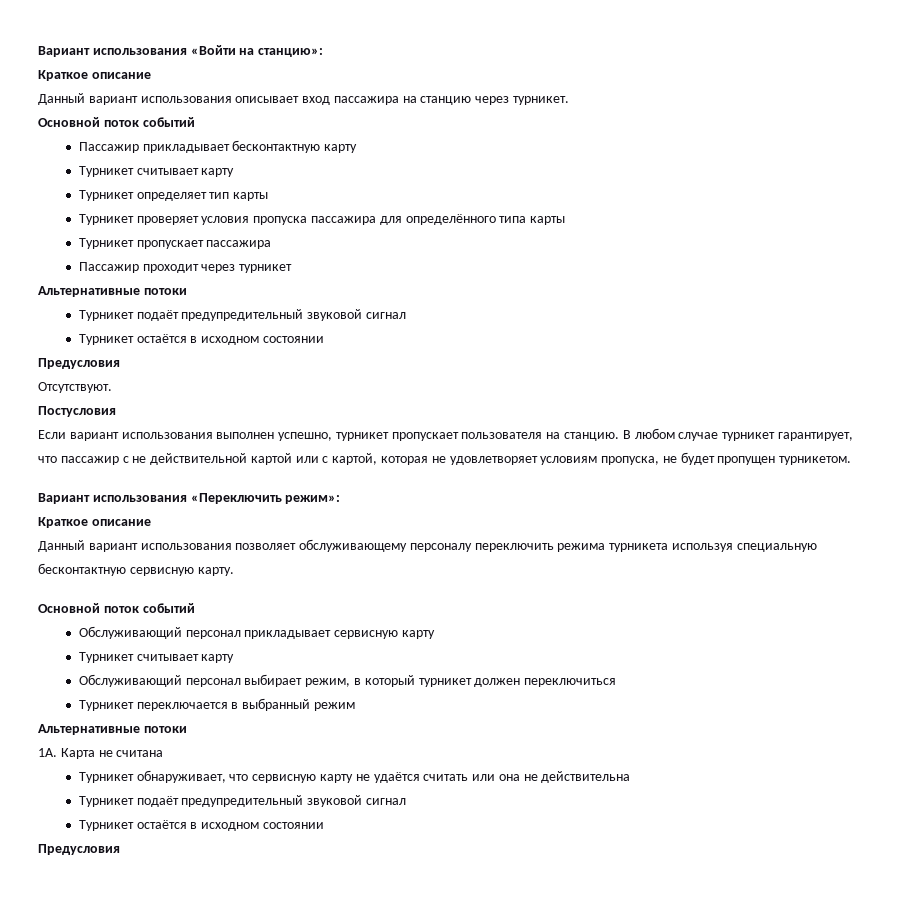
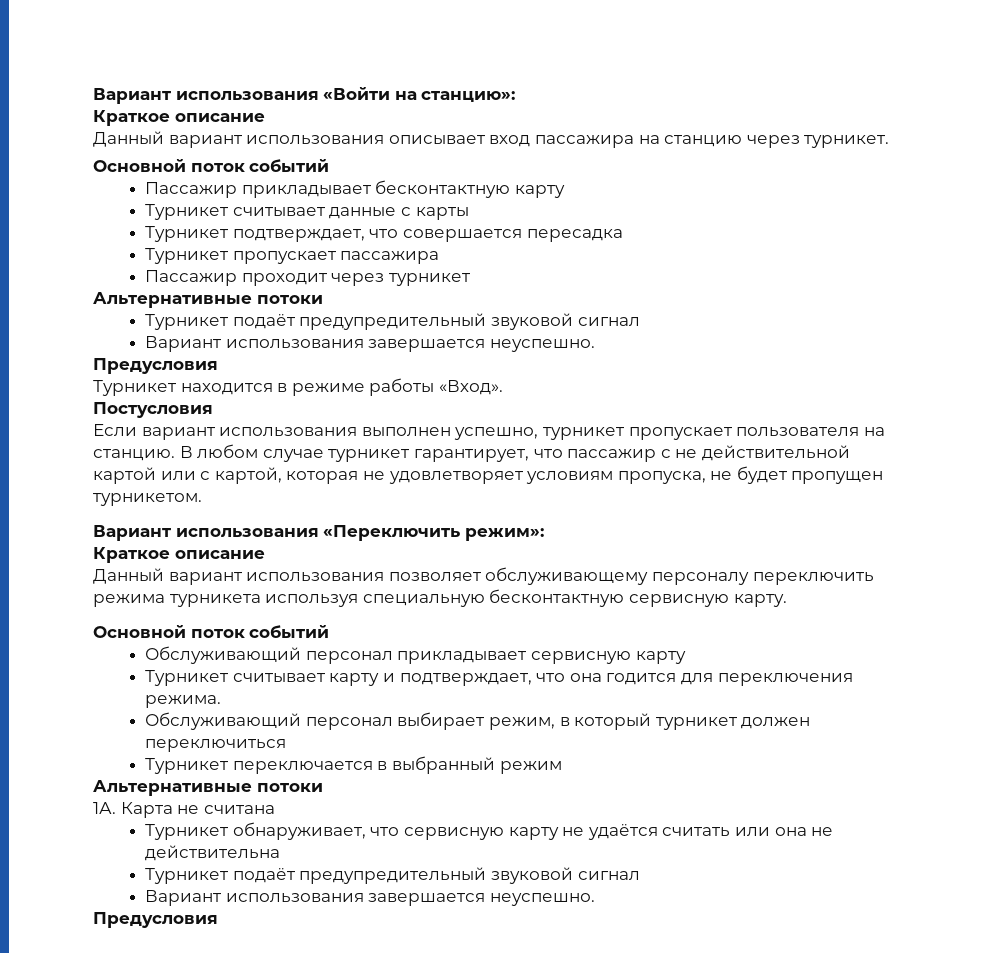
[201,168,235,177] [78,190,269,201] [78,214,566,225] карту // Турникет определяет тип карты // Турникет проверяет условия пропуска пассажира для определённого типа карты -> [329,207,469,220] [145,226,623,242] данные с карты // Турникет подтверждает, что совершается пересадка
[78,334,325,345] [38,358,120,369] [38,382,112,393] Турникет остаётся в исходном состоянии // Предусловия // Отсутствуют. -> [145,336,596,352] [93,358,218,374] [93,378,503,396] Вариант использования завершается неуспешно. // Предусловия // Турникет находится в режиме работы «Вход».
(235, 658) none -> [383,673,853,686] [145,695,222,708] и подтверждает, что она годится для переключения режима.
[78,820,325,831] Турникет остаётся в исходном состоянии -> [145,890,596,906] Вариант использования завершается неуспешно.

